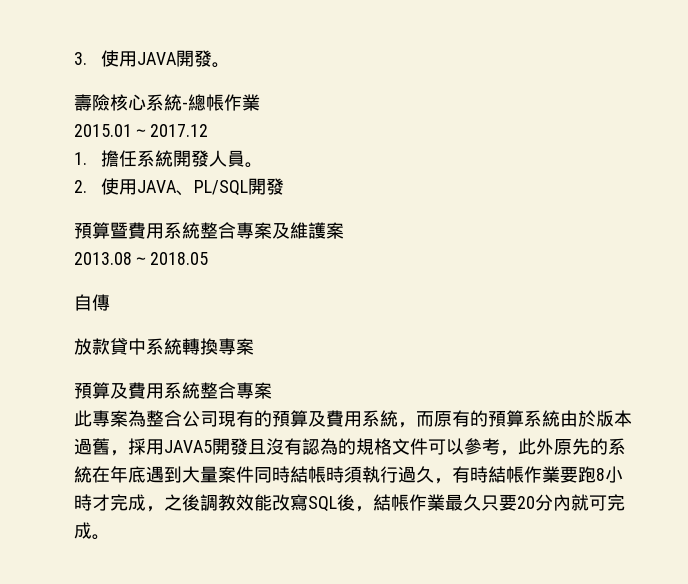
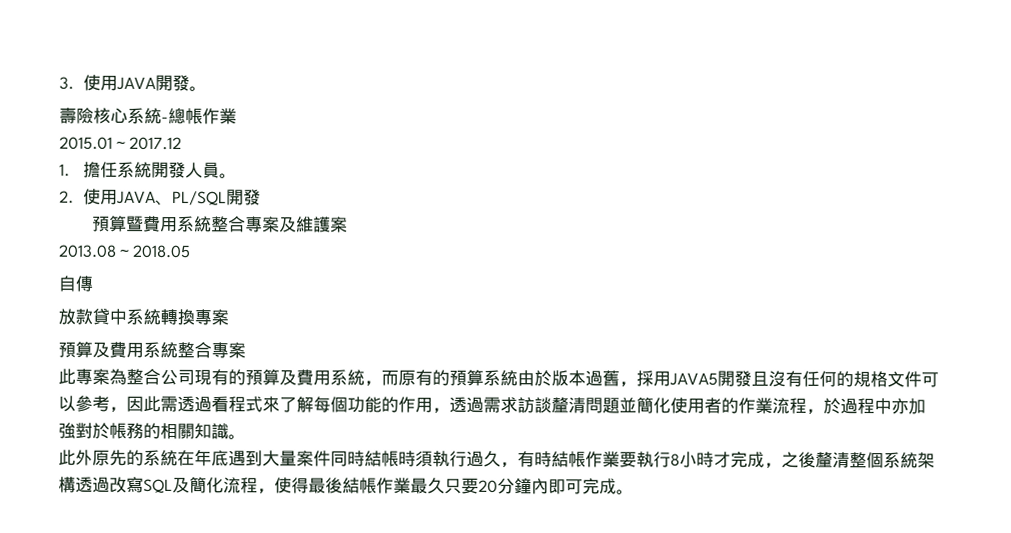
[302,438,338,455] 認為 -> [802,370,837,387] 任何
(518, 453) none -> [126,395,926,415] [58,422,246,440] 因此需透過看程式來了解每個功能的作用，透過需求訪談釐清問題並簡化使用者的作業流程，於過程中亦加強對於帳務的相關知識。 //
[578,466,596,483] 跑 -> [636,451,671,468] 執行
[200,494,373,512] 調教效能改寫SQL後， -> [815,451,935,469] [58,476,343,495] 釐清整個系統架構透過改寫SQL及簡化流程，使得最後
[553,494,589,511] 內就 -> [514,478,566,495] 鐘內即

